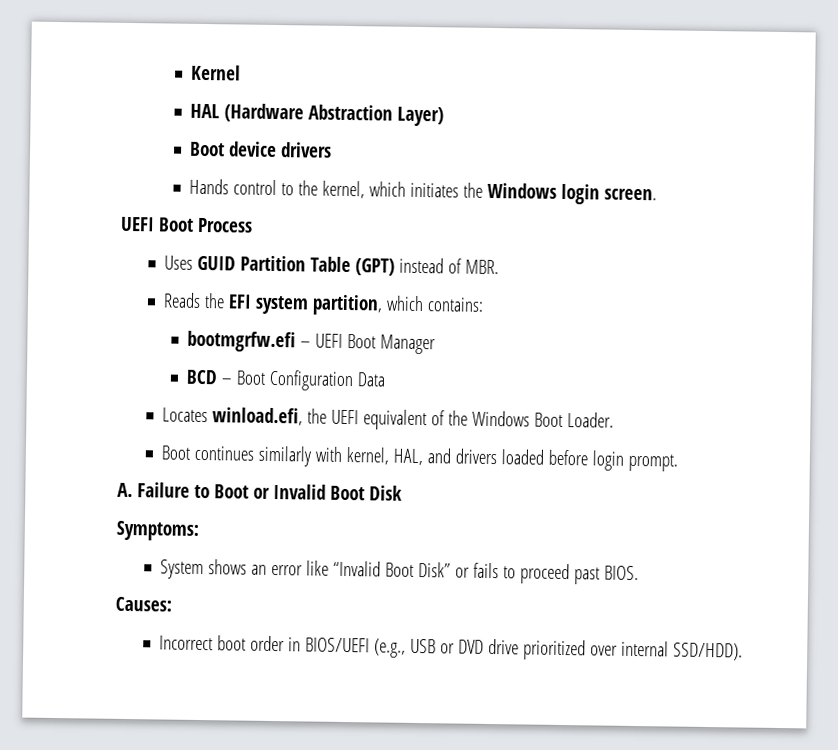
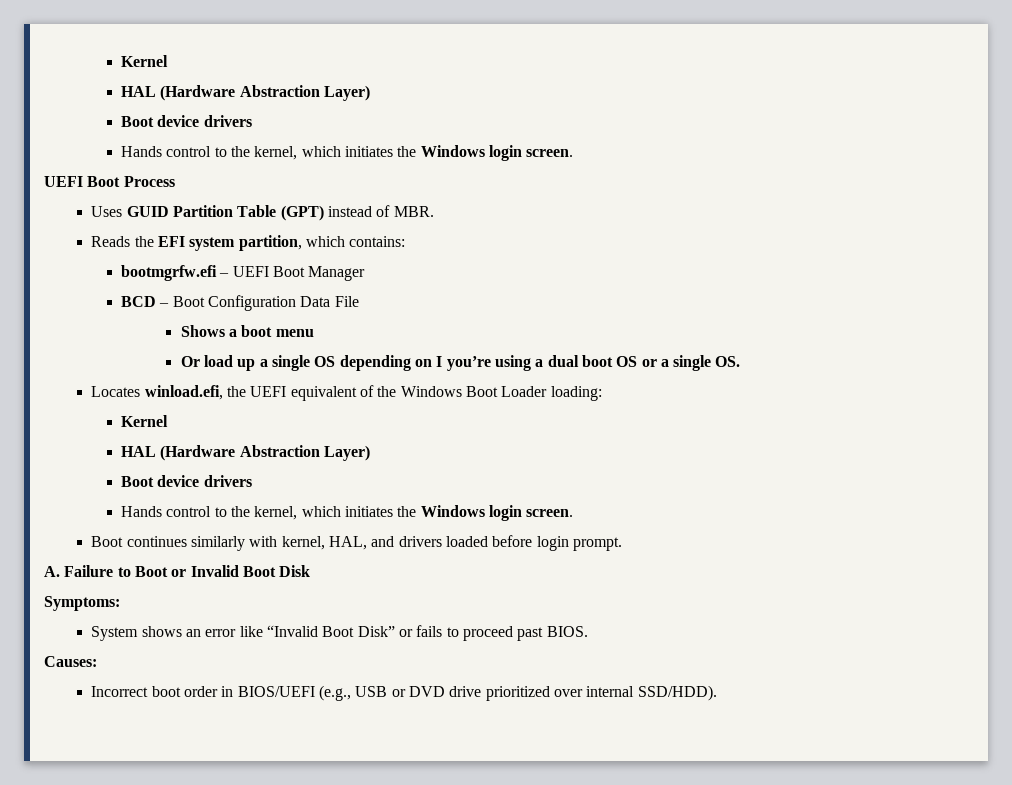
(387, 379) none -> [334,296,359,307] [180,325,314,337] [180,355,741,371] File // Shows a boot menu // Or load up a single OS depending on I you’re using a dual boot OS or a single OS.
[567,412,615,428] Loader. -> [501,386,602,401] [121,415,169,427] [121,445,371,461] [121,475,252,487] [121,505,574,521] Loader loading: // Kernel // HAL (Hardware Abstraction Layer) // Boot device drivers // Hands control to the kernel, which initiates the Windows login screen.

